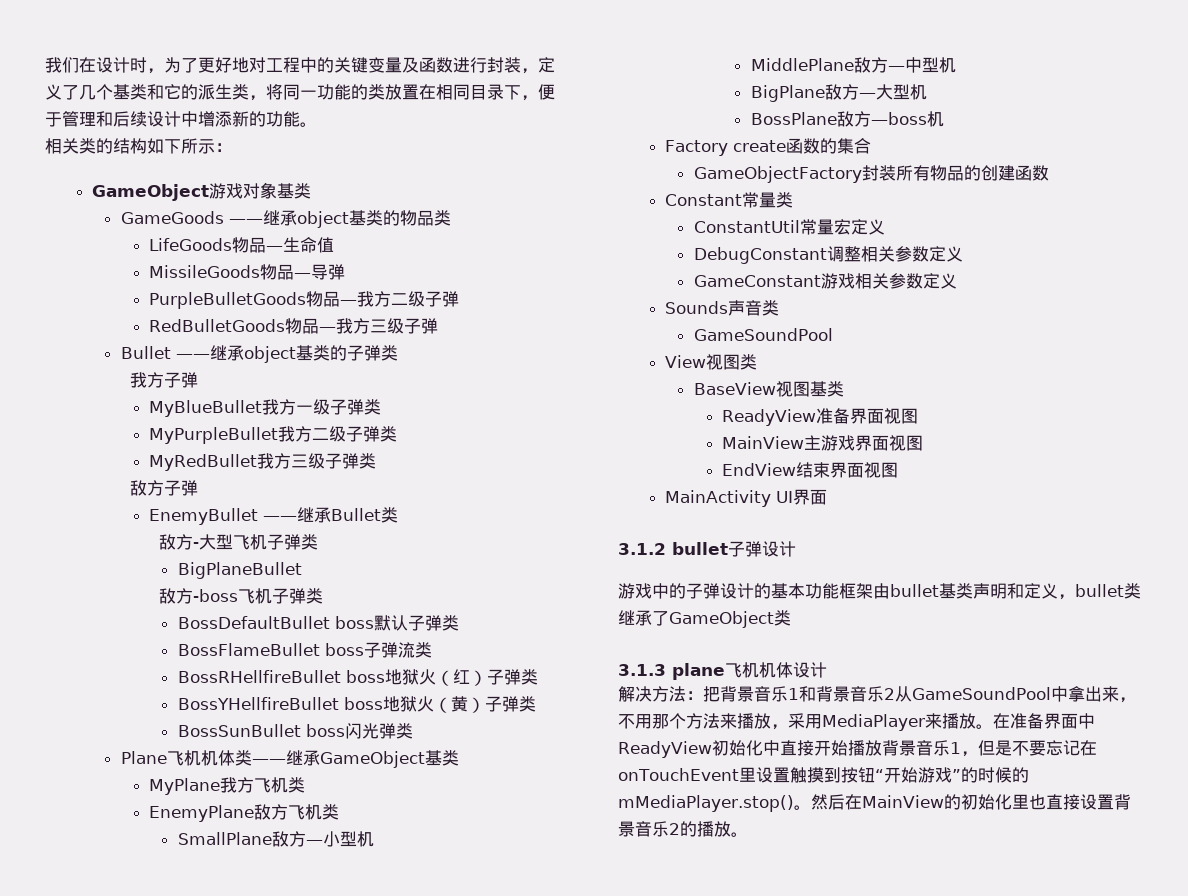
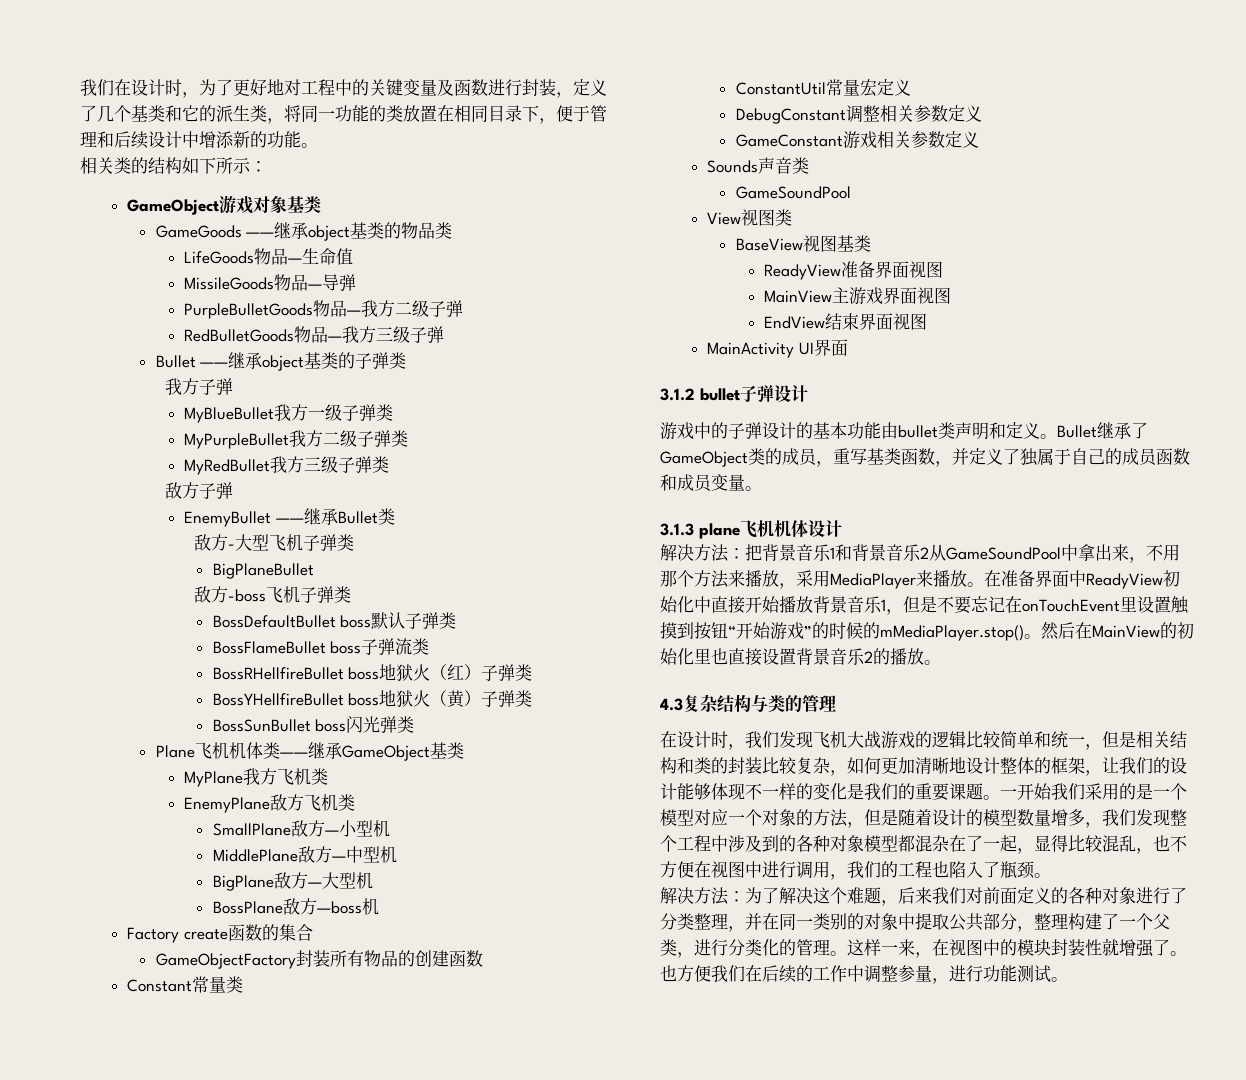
[839,583,956,599] 框架由bullet基 -> [881,422,938,439] 由bullet
[1058,583,1141,600] ，bullet类 -> [1040,425,1097,439] 。Bullet
(791, 618) none -> [765,448,1190,467] [660,474,762,492] 的成员，重写基类函数，并定义了独属于自己的成员函数和成员变量。
(748, 834) none -> [660,694,836,713] [660,731,1187,750] [660,757,1187,776] [660,783,1187,801] [660,809,1187,828] [660,835,1187,854] [660,861,1051,880] [660,887,1187,906] [660,913,1170,932] [660,938,1187,958] [660,965,1068,984] // 4.3复杂结构与类的管理 // 在设计时，我们发现飞机大战游戏的逻辑比较简单和统一，但是相关结构和类的封装比较复杂，如何更加清晰地设计整体的框架，让我们的设计能够体现不一样的变化是我们的重要课题。一开始我们采用的是一个模型对应一个对象的方法，但是随着设计的模型数量增多，我们发现整个工程中涉及到的各种对象模型都混杂在了一起，显得比较混乱，也不方便在视图中进行调用，我们的工程也陷入了瓶颈。 // 解决方法：为了解决这个难题，后来我们对前面定义的各种对象进行了分类整理，并在同一类别的对象中提取公共部分，整理构建了一个父类，进行分类化的管理。这样一来，在视图中的模块封装性就增强了。也方便我们在后续的工作中调整参量，进行功能测试。

